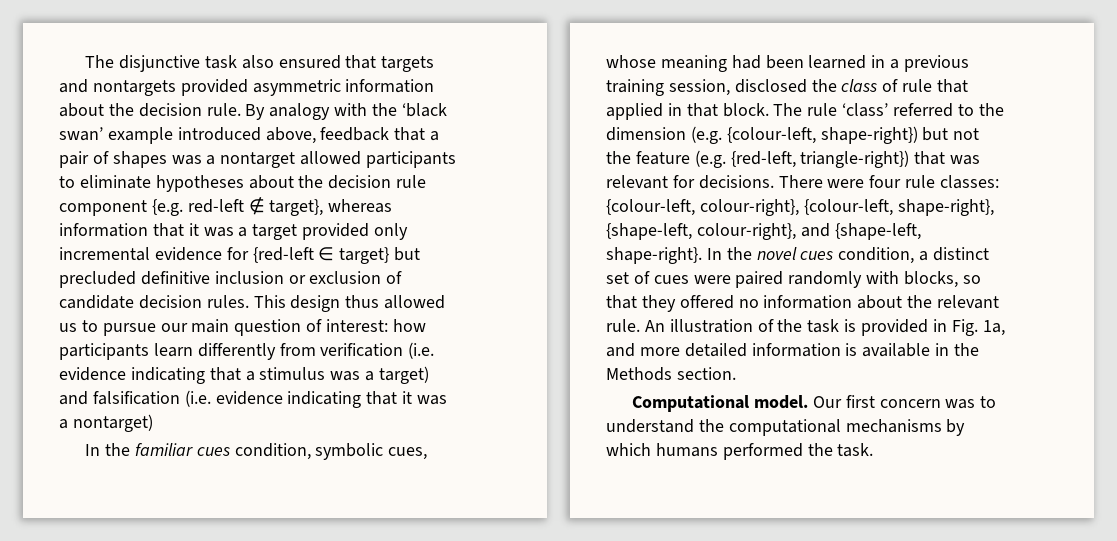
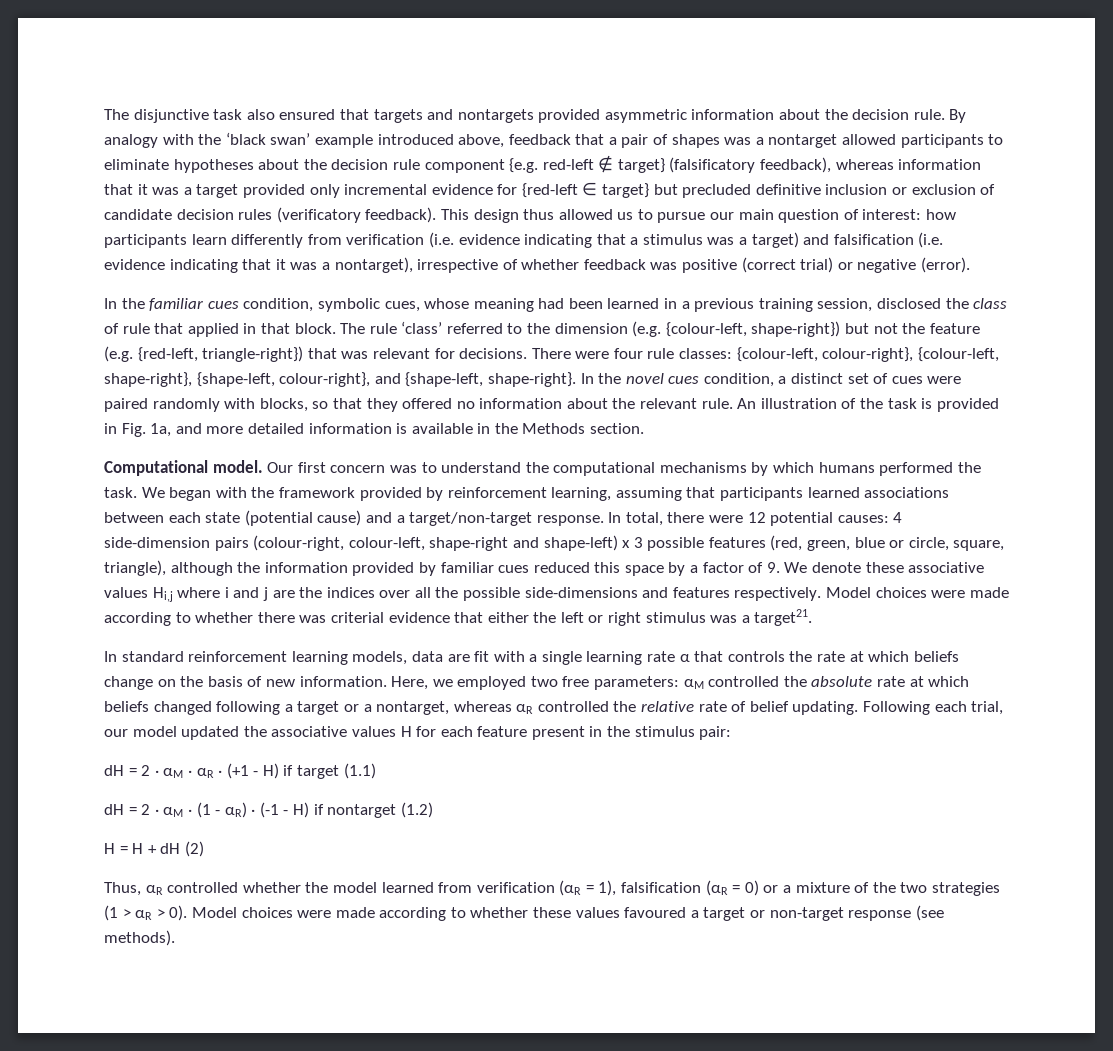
[269,199,324,216] target}, -> [617,157,832,173] target} (falsificatory feedback),
[206,295,249,308] rules. -> [238,207,437,223] rules (verificatory feedback).
[72,414,153,432] nontarget) -> [334,257,971,273] nontarget), irrespective of whether feedback was positive (correct trial) or negative (error).
(874, 450) none -> [141,487,950,501] [104,510,903,526] [104,535,1005,551] [104,560,985,576] [104,587,1009,602] [104,609,813,626] [104,651,959,665] [104,676,970,690] [104,701,1004,715] [104,726,732,740] [104,763,376,779] [104,802,433,818] [104,841,204,857] [104,880,1000,896] [104,905,944,921] [104,930,175,946] We began with the framework provided by reinforcement learning, assuming that participants learned associations between each state (potential cause) and a target/non-target response. In total, there were 12 potential causes: 4 side-dimension pairs (colour-right, colour-left, shape-right and shape-left) x 3 possible features (red, green, blue or circle, square, triangle), although the information provided by familiar cues reduced this space by a factor of 9. We denote these associative values Hi,j where i and j are the indices over all the possible side-dimensions and features respectively. Model choices were made according to whether there was criterial evidence that either the left or right stimulus was a target21. // In standard reinforcement learning models, data are fit with a single learning rate α that controls the rate at which beliefs change on the basis of new information. Here, we employed two free parameters: αM controlled the absolute rate at which beliefs changed following a target or a nontarget, whereas αR controlled the relative rate of belief updating. Following each trial, our model updated the associative values H for each feature present in the stimulus pair: // dH = 2 · αM · αR · (+1 - H) if target (1.1) // dH = 2 · αM · (1 - αR) · (-1 - H) if nontarget (1.2) // H = H + dH (2) // Thus, αR controlled whether the model learned from verification (αR = 1), falsification (αR = 0) or a mixture of the two strategies (1 > αR > 0). Model choices were made according to whether these values favoured a target or non-target response (see methods).

